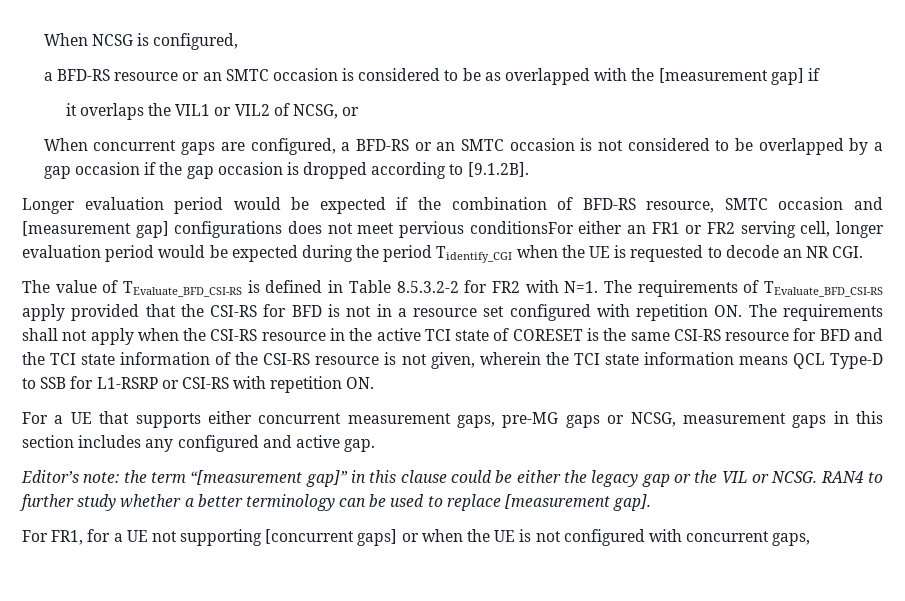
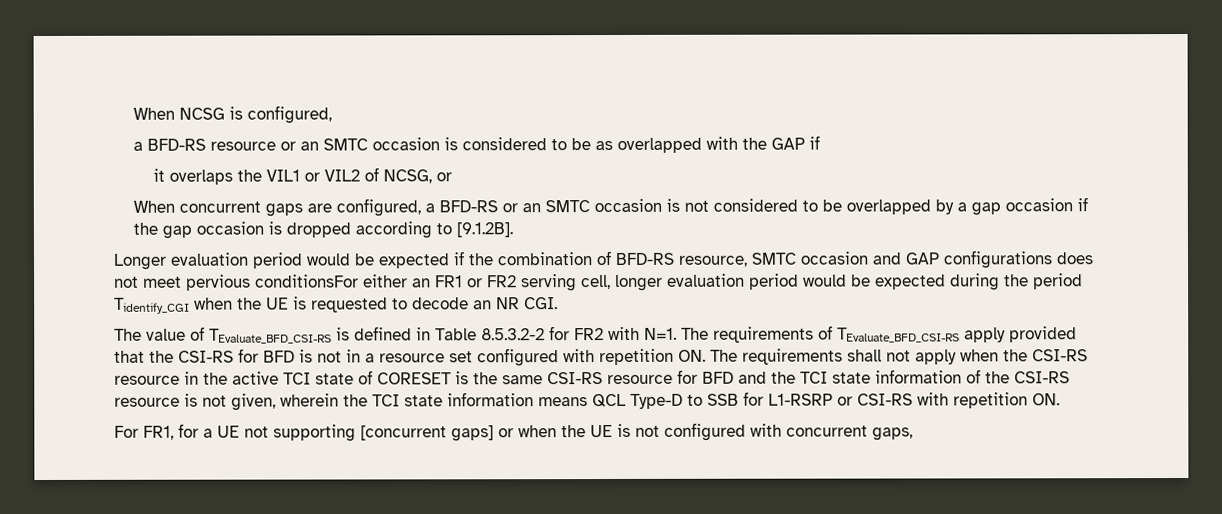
[658,68,804,85] [measurement gap] -> [771,137,806,150] GAP
[22,221,169,238] [measurement gap] -> [905,252,940,265] GAP
[22,411,883,428] [22,435,376,452] [21,470,884,487] [19,494,652,511] // For a UE that supports either concurrent measurement gaps, pre-MG gaps or NCSG, measurement gaps in this section includes any configured and active gap. // Editor’s note: the term “[measurement gap]” in this clause could be either the legacy gap or the VIL or NCSG. RAN4 to further study whether a better terminology can be used to replace [measurement gap]. -> (1060, 399) none

